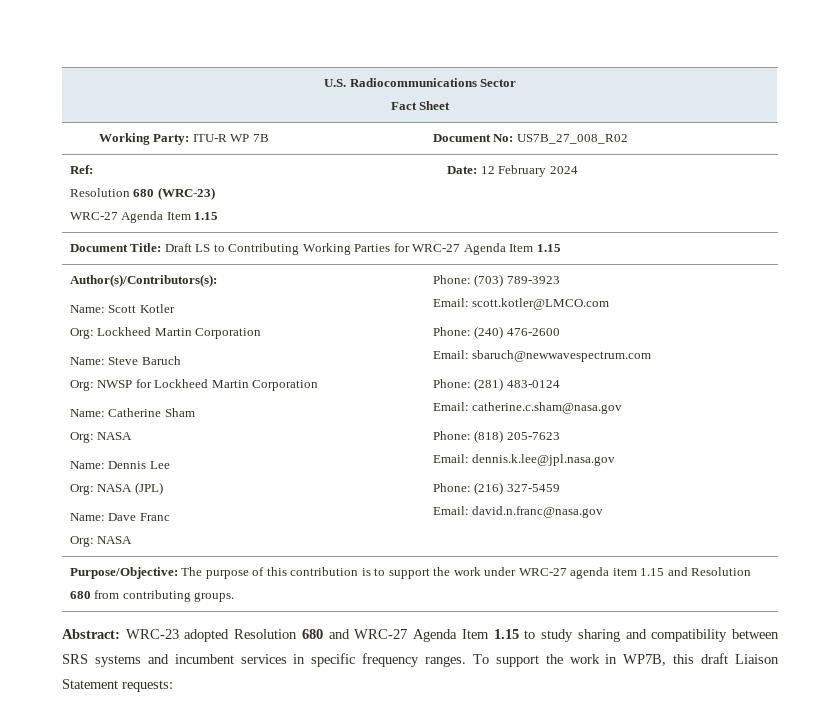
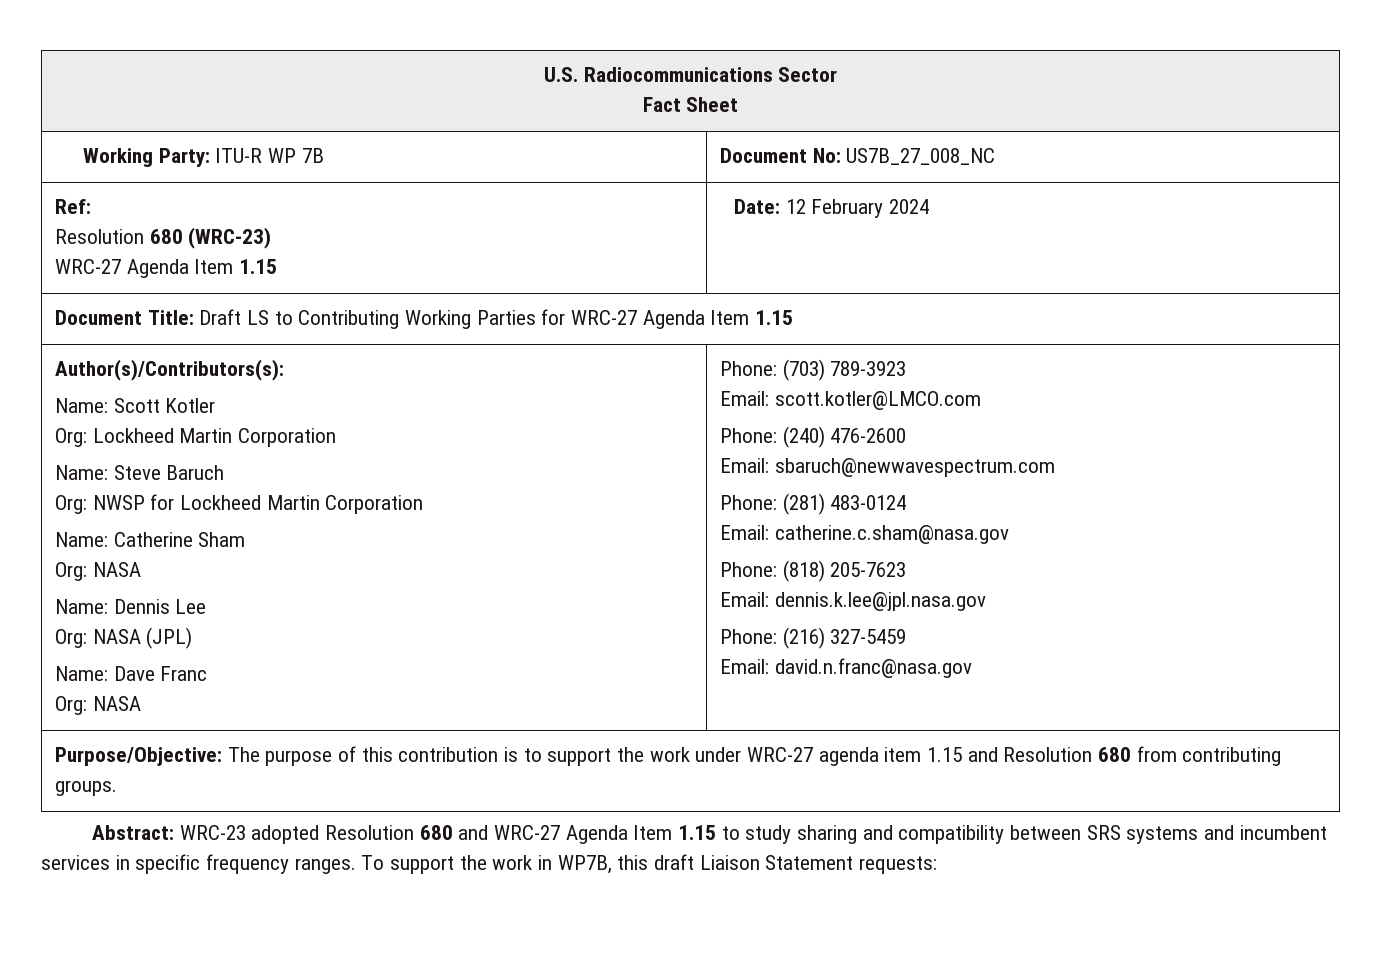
[516,134,628,144] US7B_27_008_R02 -> [846,148,996,165] US7B_27_008_NC

